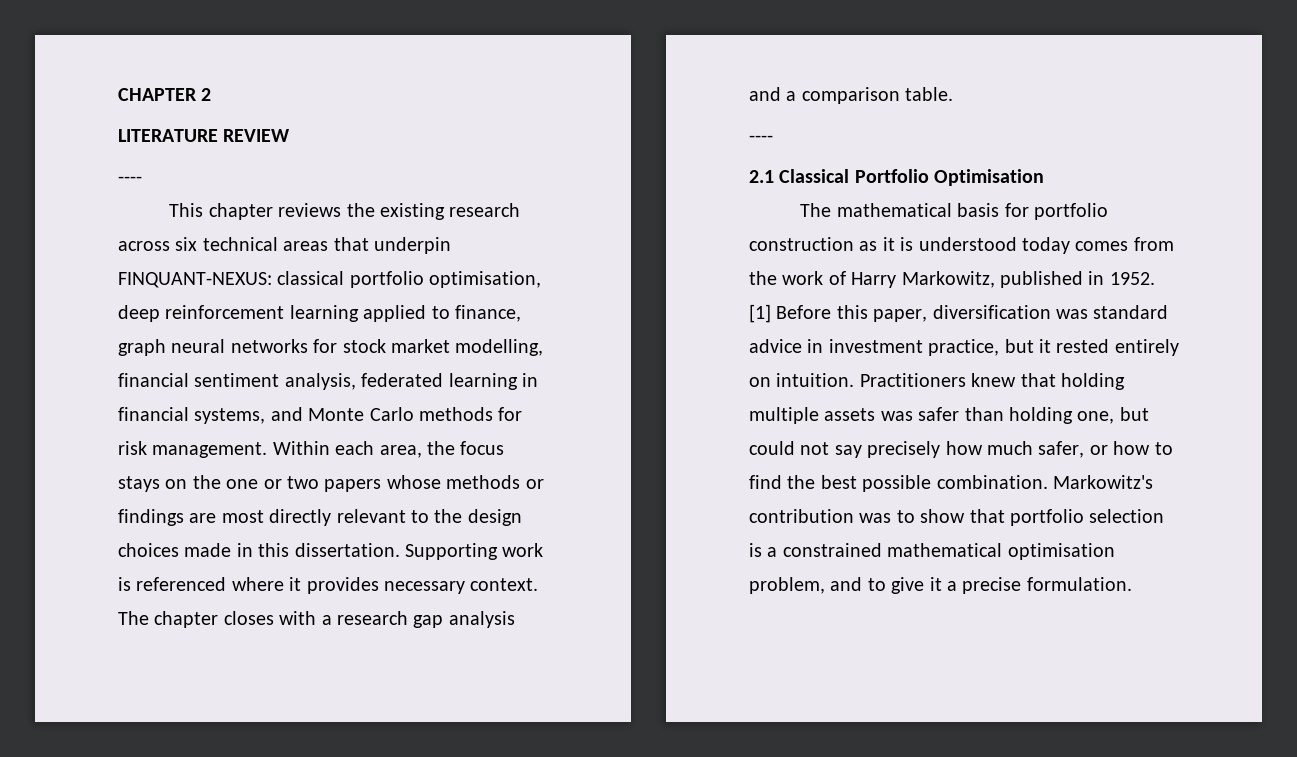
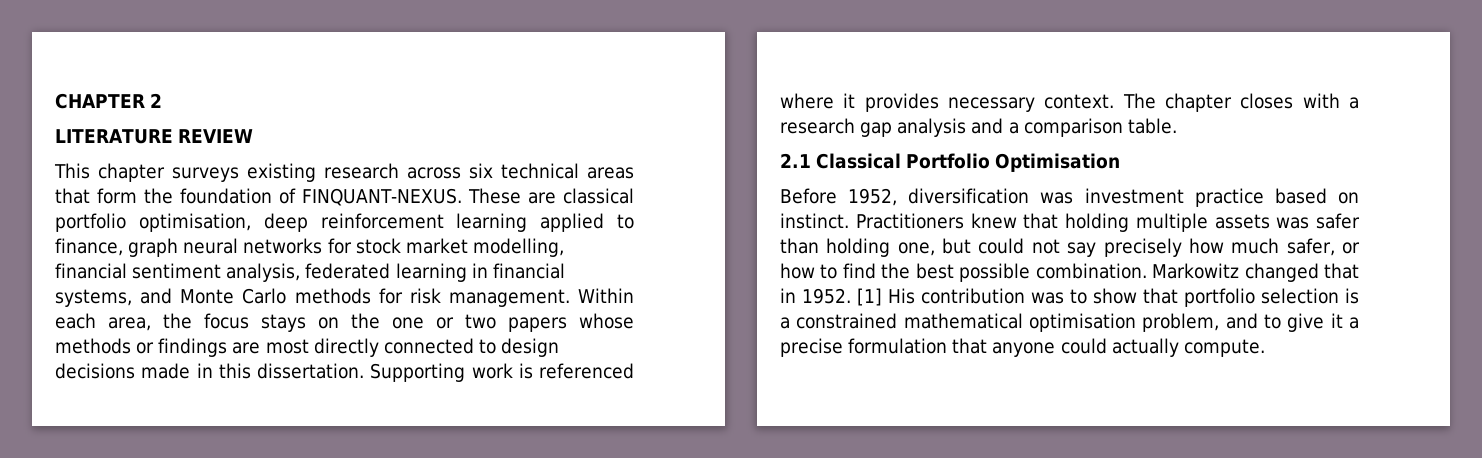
[118,176,142,183] // ---- -> (254, 136) none
[278,203,375,217] reviews the -> [172,167,239,182] surveys
[374,237,451,254] [118,272,272,288] underpin FINQUANT-NEXUS: -> [97,188,556,206] form the foundation of FINQUANT-NEXUS. These are
[336,509,522,526] [118,543,179,557] relevant to the design choices -> [383,338,560,357] [55,363,135,379] connected to design decisions
[749,135,773,142] // ---- -> (1177, 126) none
[800,203,1108,220] [749,237,1174,254] [749,271,1155,288] [749,304,1169,323] [749,339,1179,356] [749,373,855,387] The mathematical basis for portfolio construction as it is understood today comes from the work of Harry Markowitz, published in 1952. [1] Before this paper, diversification was standard advice in investment practice, but it rested entirely on intuition. -> [780,188,1359,207] [780,213,849,229] Before 1952, diversification was investment practice based on instinct.
[1053,475,1153,489] Markowitz's -> [1152,263,1359,282] [780,288,915,306] Markowitz changed that in 1952. [1] His
[1026,577,1132,591] formulation. -> [848,338,1265,357] formulation that anyone could actually compute.

